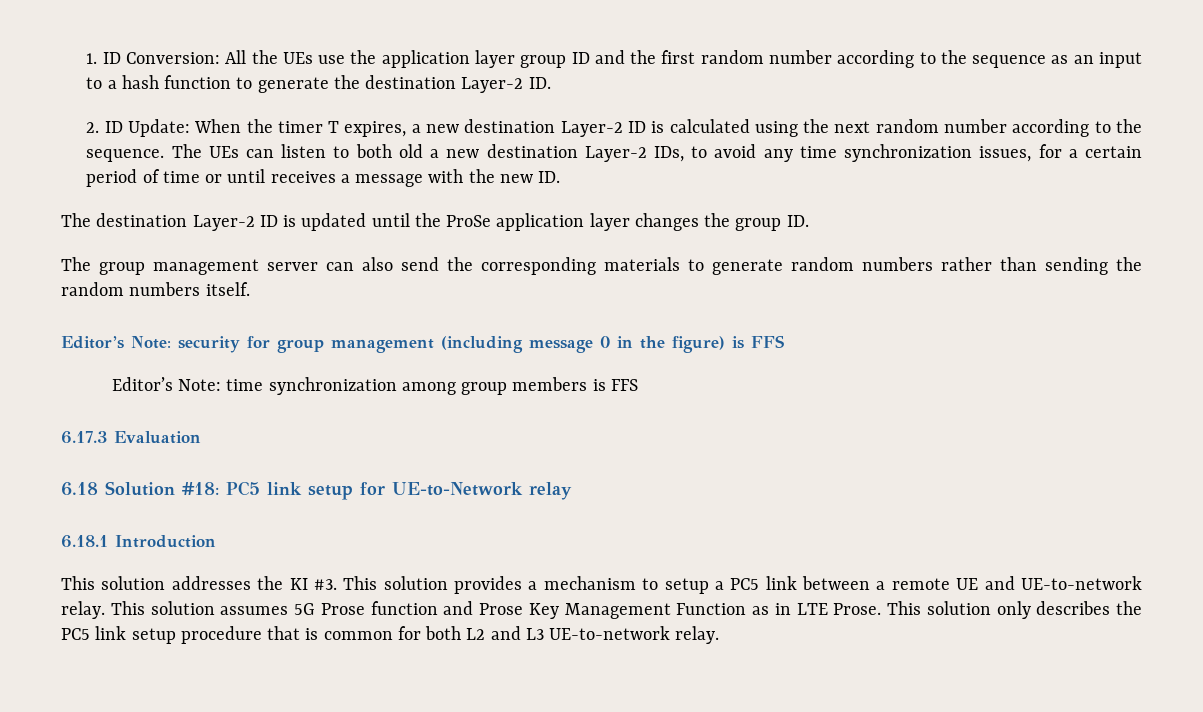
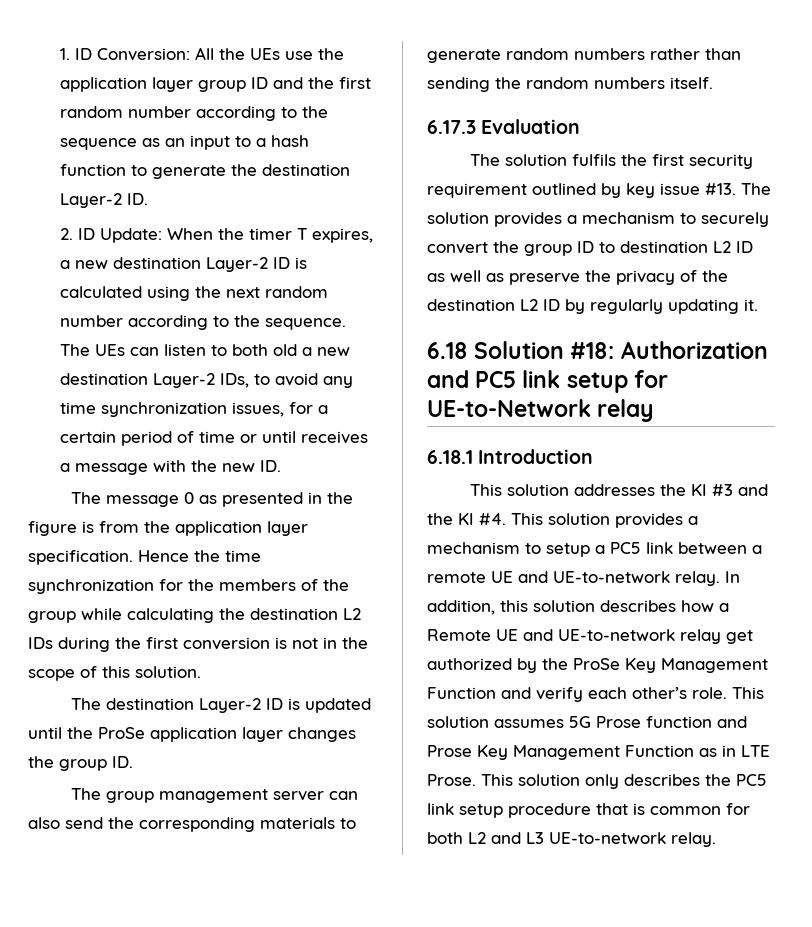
(561, 177) none -> [71,492,354,507] [28,521,308,536] [28,550,261,565] [28,579,349,594] [28,608,361,623] [28,637,368,652] [28,666,201,681] // The message 0 as presented in the figure is from the application layer specification. Hence the time synchronization for the members of the group while calculating the destination L2 IDs during the first conversion is not in the scope of this solution.
[61,335,784,353] [111,377,638,395] [61,431,201,444] Editor’s Note: security for group management (including message 0 in the figure) is FFS // Editor’s Note: time synchronization among group members is FFS // 6.17.3 Evaluation -> [427,119,581,134] [470,154,754,169] [427,183,771,198] [427,212,769,227] [427,241,753,256] [427,270,728,285] [427,299,758,314] 6.17.3 Evaluation // The solution fulfils the first security requirement outlined by key issue #13. The solution provides a mechanism to securely convert the group ID to destination L2 ID as well as preserve the privacy of the destination L2 ID by regularly updating it.
(219, 488) none -> [620,341,768,359] [427,370,469,388] Authorization and
[313,579,337,590] #3. -> [712,484,769,496] [427,513,506,525] #3 and the KI #4.
(105, 610) none -> [725,571,740,583] [427,600,729,615] [427,629,753,644] [427,658,768,673] [427,687,727,702] In addition, this solution describes how a Remote UE and UE-to-network relay get authorized by the ProSe Key Management Function and verify each other’s role.

